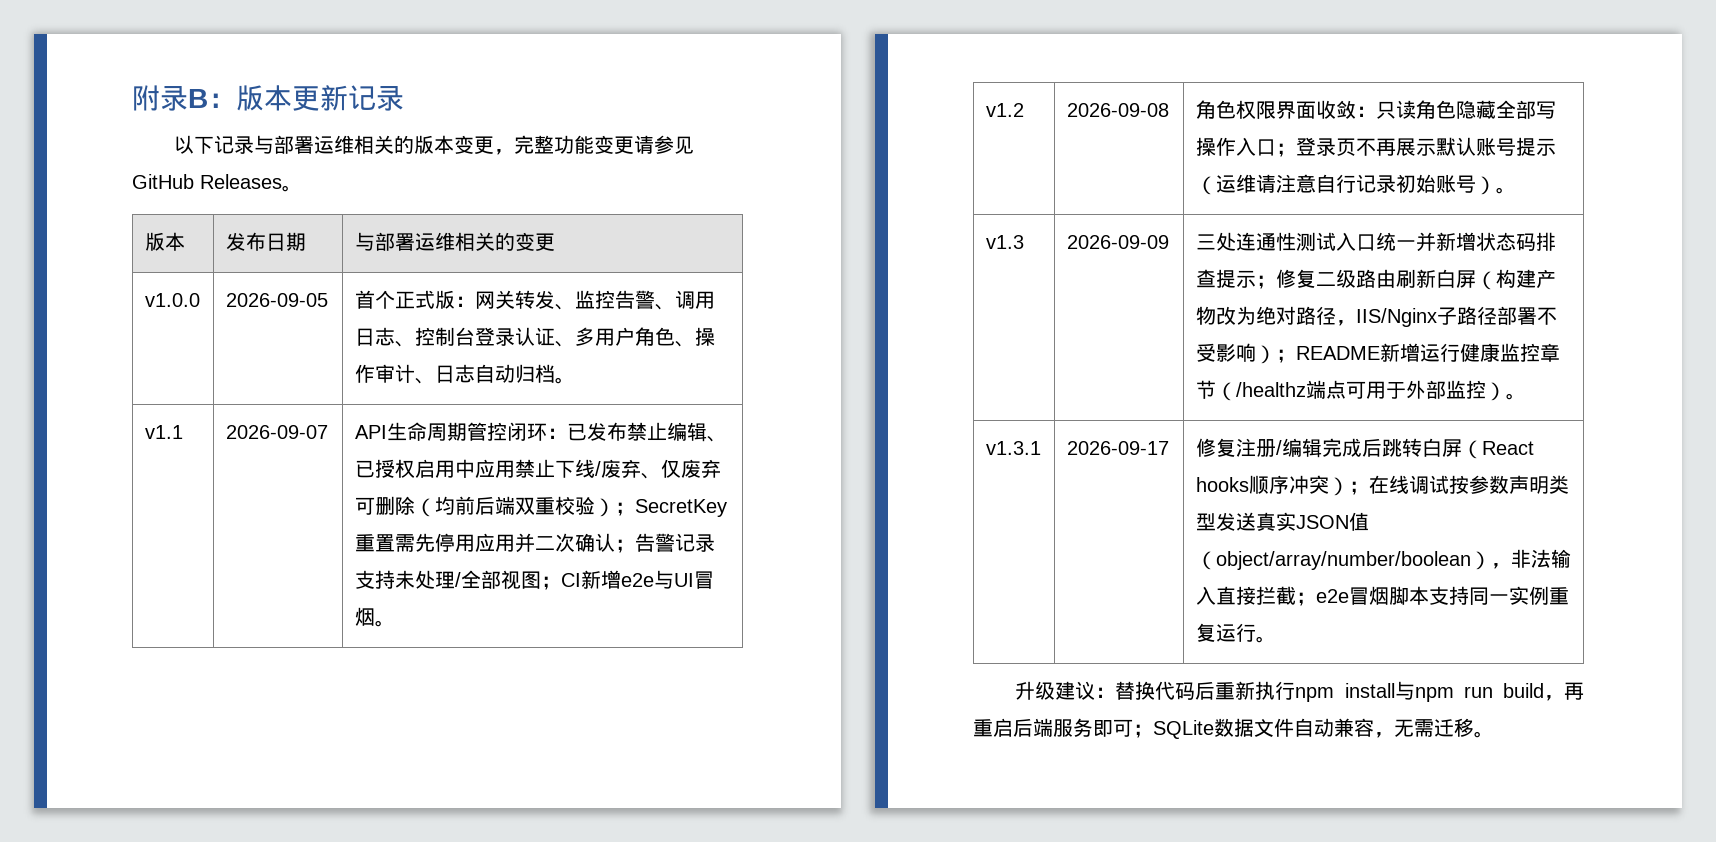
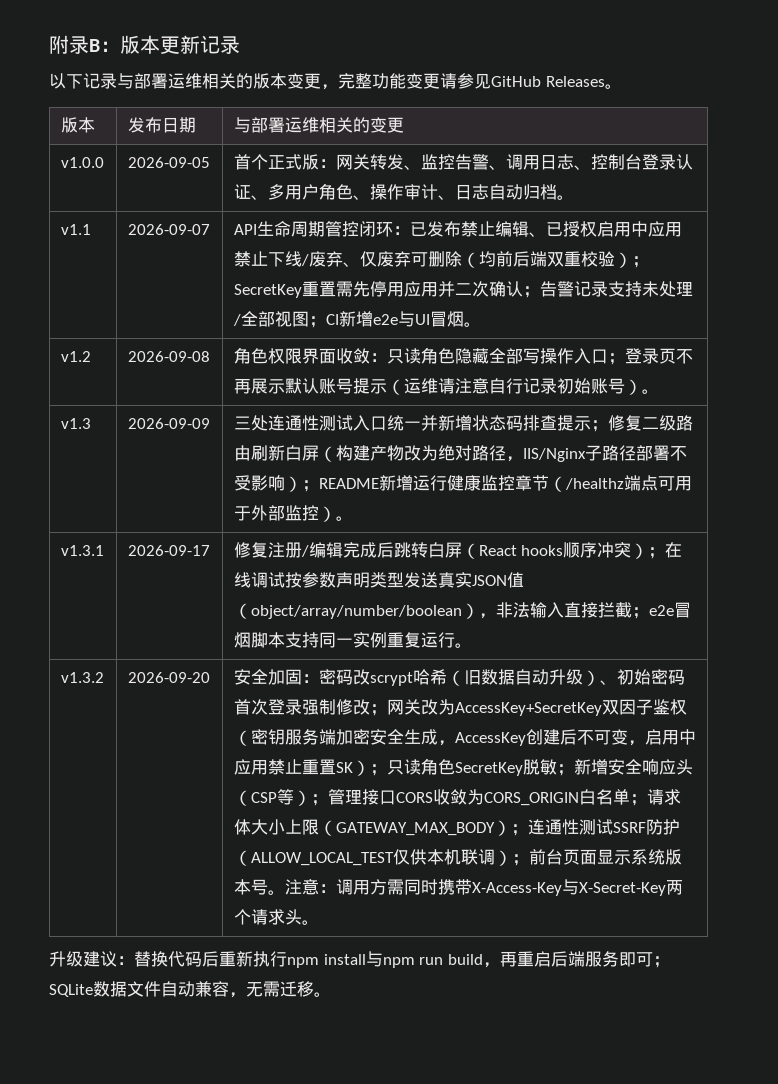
(1276, 639) none -> [60,672,104,683] [127,672,210,683] [233,669,685,686] [233,699,687,716] [233,729,696,746] [233,758,693,776] [233,789,681,806] [233,819,680,836] [233,849,682,866] [233,879,683,896] [233,909,319,925] // v1.3.2 | 2026-09-20 | 安全加固：密码改scrypt哈希（旧数据自动升级）、初始密码首次登录强制修改；网关改为AccessKey+SecretKey双因子鉴权（密钥服务端加密安全生成，AccessKey创建后不可变，启用中应用禁止重置SK）；只读角色SecretKey脱敏；新增安全响应头（CSP等）；管理接口CORS收敛为CORS_ORIGIN白名单；请求体大小上限（GATEWAY_MAX_BODY）；连通性测试SSRF防护（ALLOW_LOCAL_TEST仅供本机联调）；前台页面显示系统版本号。注意：调用方需同时携带X-Access-Key与X-Secret-Key两个请求头。

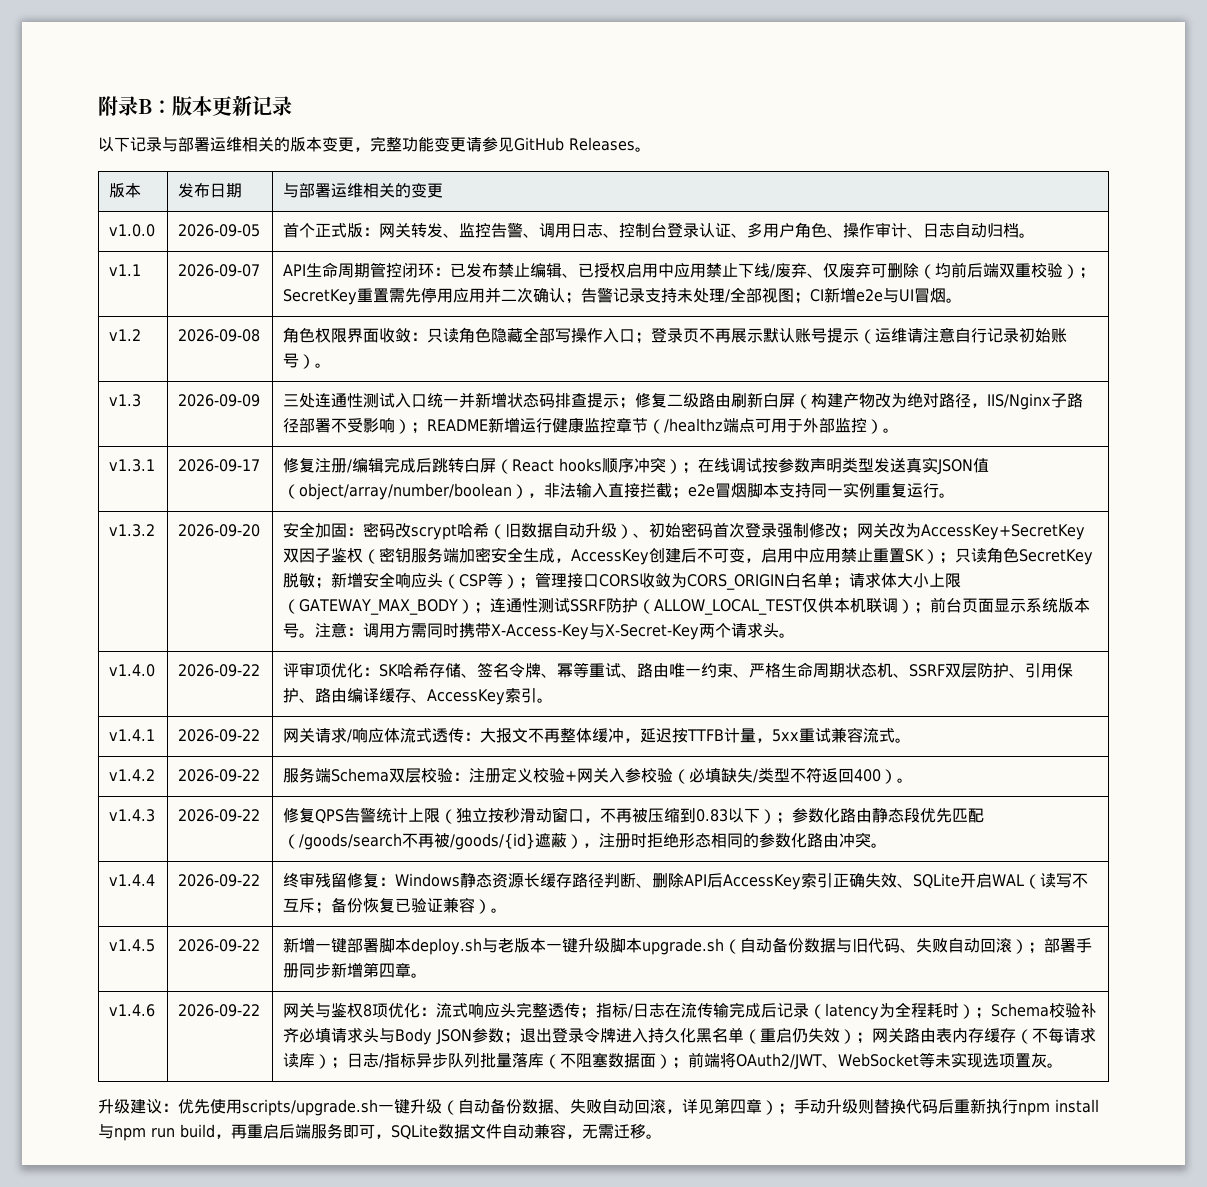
[49,951,134,967] // 升级建议： -> [109,664,156,677] [178,664,261,677] [283,662,1074,678] [283,688,554,705] [109,729,156,741] [178,729,261,742] [283,727,912,743] [109,769,156,781] [178,769,261,782] [283,767,914,784] [109,809,156,822] [178,809,261,822] [283,807,985,824] [283,832,888,850] [109,874,156,886] [178,874,261,887] [283,872,1089,890] [283,897,508,914] [109,939,156,952] [178,939,261,952] [283,937,1093,955] [283,962,428,978] [109,1004,156,1017] [178,1004,261,1017] [283,1002,1098,1020] [283,1027,1097,1045] [283,1052,1064,1070] [98,1098,874,1116] // v1.4.0 | 2026-09-22 | 评审项优化：SK哈希存储、签名令牌、幂等重试、路由唯一约束、严格生命周期状态机、SSRF双层防护、引用保护、路由编译缓存、AccessKey索引。 // v1.4.1 | 2026-09-22 | 网关请求/响应体流式透传：大报文不再整体缓冲，延迟按TTFB计量，5xx重试兼容流式。 // v1.4.2 | 2026-09-22 | 服务端Schema双层校验：注册定义校验+网关入参校验（必填缺失/类型不符返回400）。 // v1.4.3 | 2026-09-22 | 修复QPS告警统计上限（独立按秒滑动窗口，不再被压缩到0.83以下）；参数化路由静态段优先匹配（/goods/search不再被/goods/{id}遮蔽），注册时拒绝形态相同的参数化路由冲突。 // v1.4.4 | 2026-09-22 | 终审残留修复：Windows静态资源长缓存路径判断、删除API后AccessKey索引正确失效、SQLite开启WAL（读写不互斥；备份恢复已验证兼容）。 // v1.4.5 | 2026-09-22 | 新增一键部署脚本deploy.sh与老版本一键升级脚本upgrade.sh（自动备份数据与旧代码、失败自动回滚）；部署手册同步新增第四章。 // v1.4.6 | 2026-09-22 | 网关与鉴权8项优化：流式响应头完整透传；指标/日志在流传输完成后记录（latency为全程耗时）；Schema校验补齐必填请求头与Body JSON参数；退出登录令牌进入持久化黑名单（重启仍失效）；网关路由表内存缓存（不每请求读库）；日志/指标异步队列批量落库（不阻塞数据面）；前端将OAuth2/JWT、WebSocket等未实现选项置灰。 // 升级建议：优先使用scripts/upgrade.sh一键升级（自动备份数据、失败自动回滚，详见第四章）；手动升级则
[652,956,670,968] ； -> [375,1134,391,1139] ，

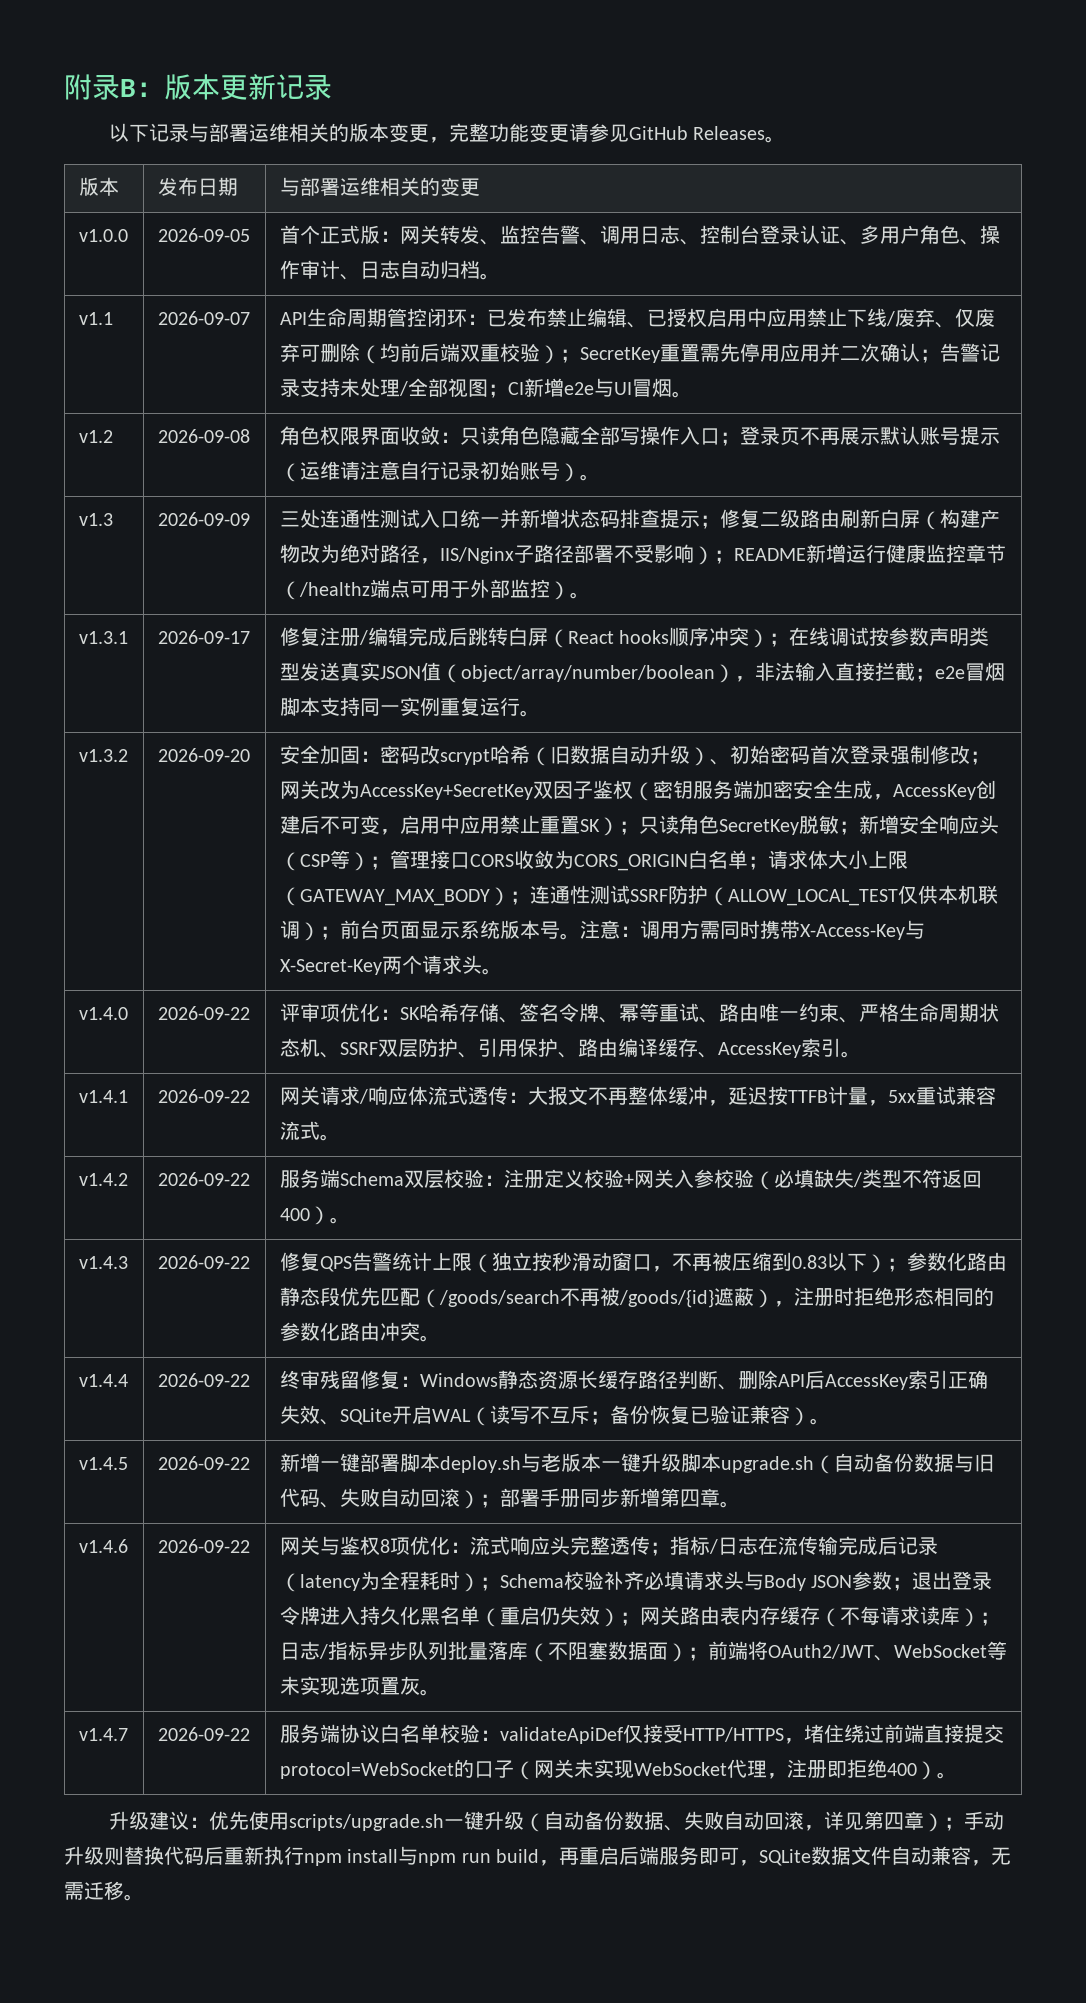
(1064, 1065) none -> [78,1728,128,1741] [157,1727,250,1741] [279,1724,1004,1744] [279,1759,957,1780] // v1.4.7 | 2026-09-22 | 服务端协议白名单校验：validateApiDef仅接受HTTP/HTTPS，堵住绕过前端直接提交protocol=WebSocket的口子（网关未实现WebSocket代理，注册即拒绝400）。

